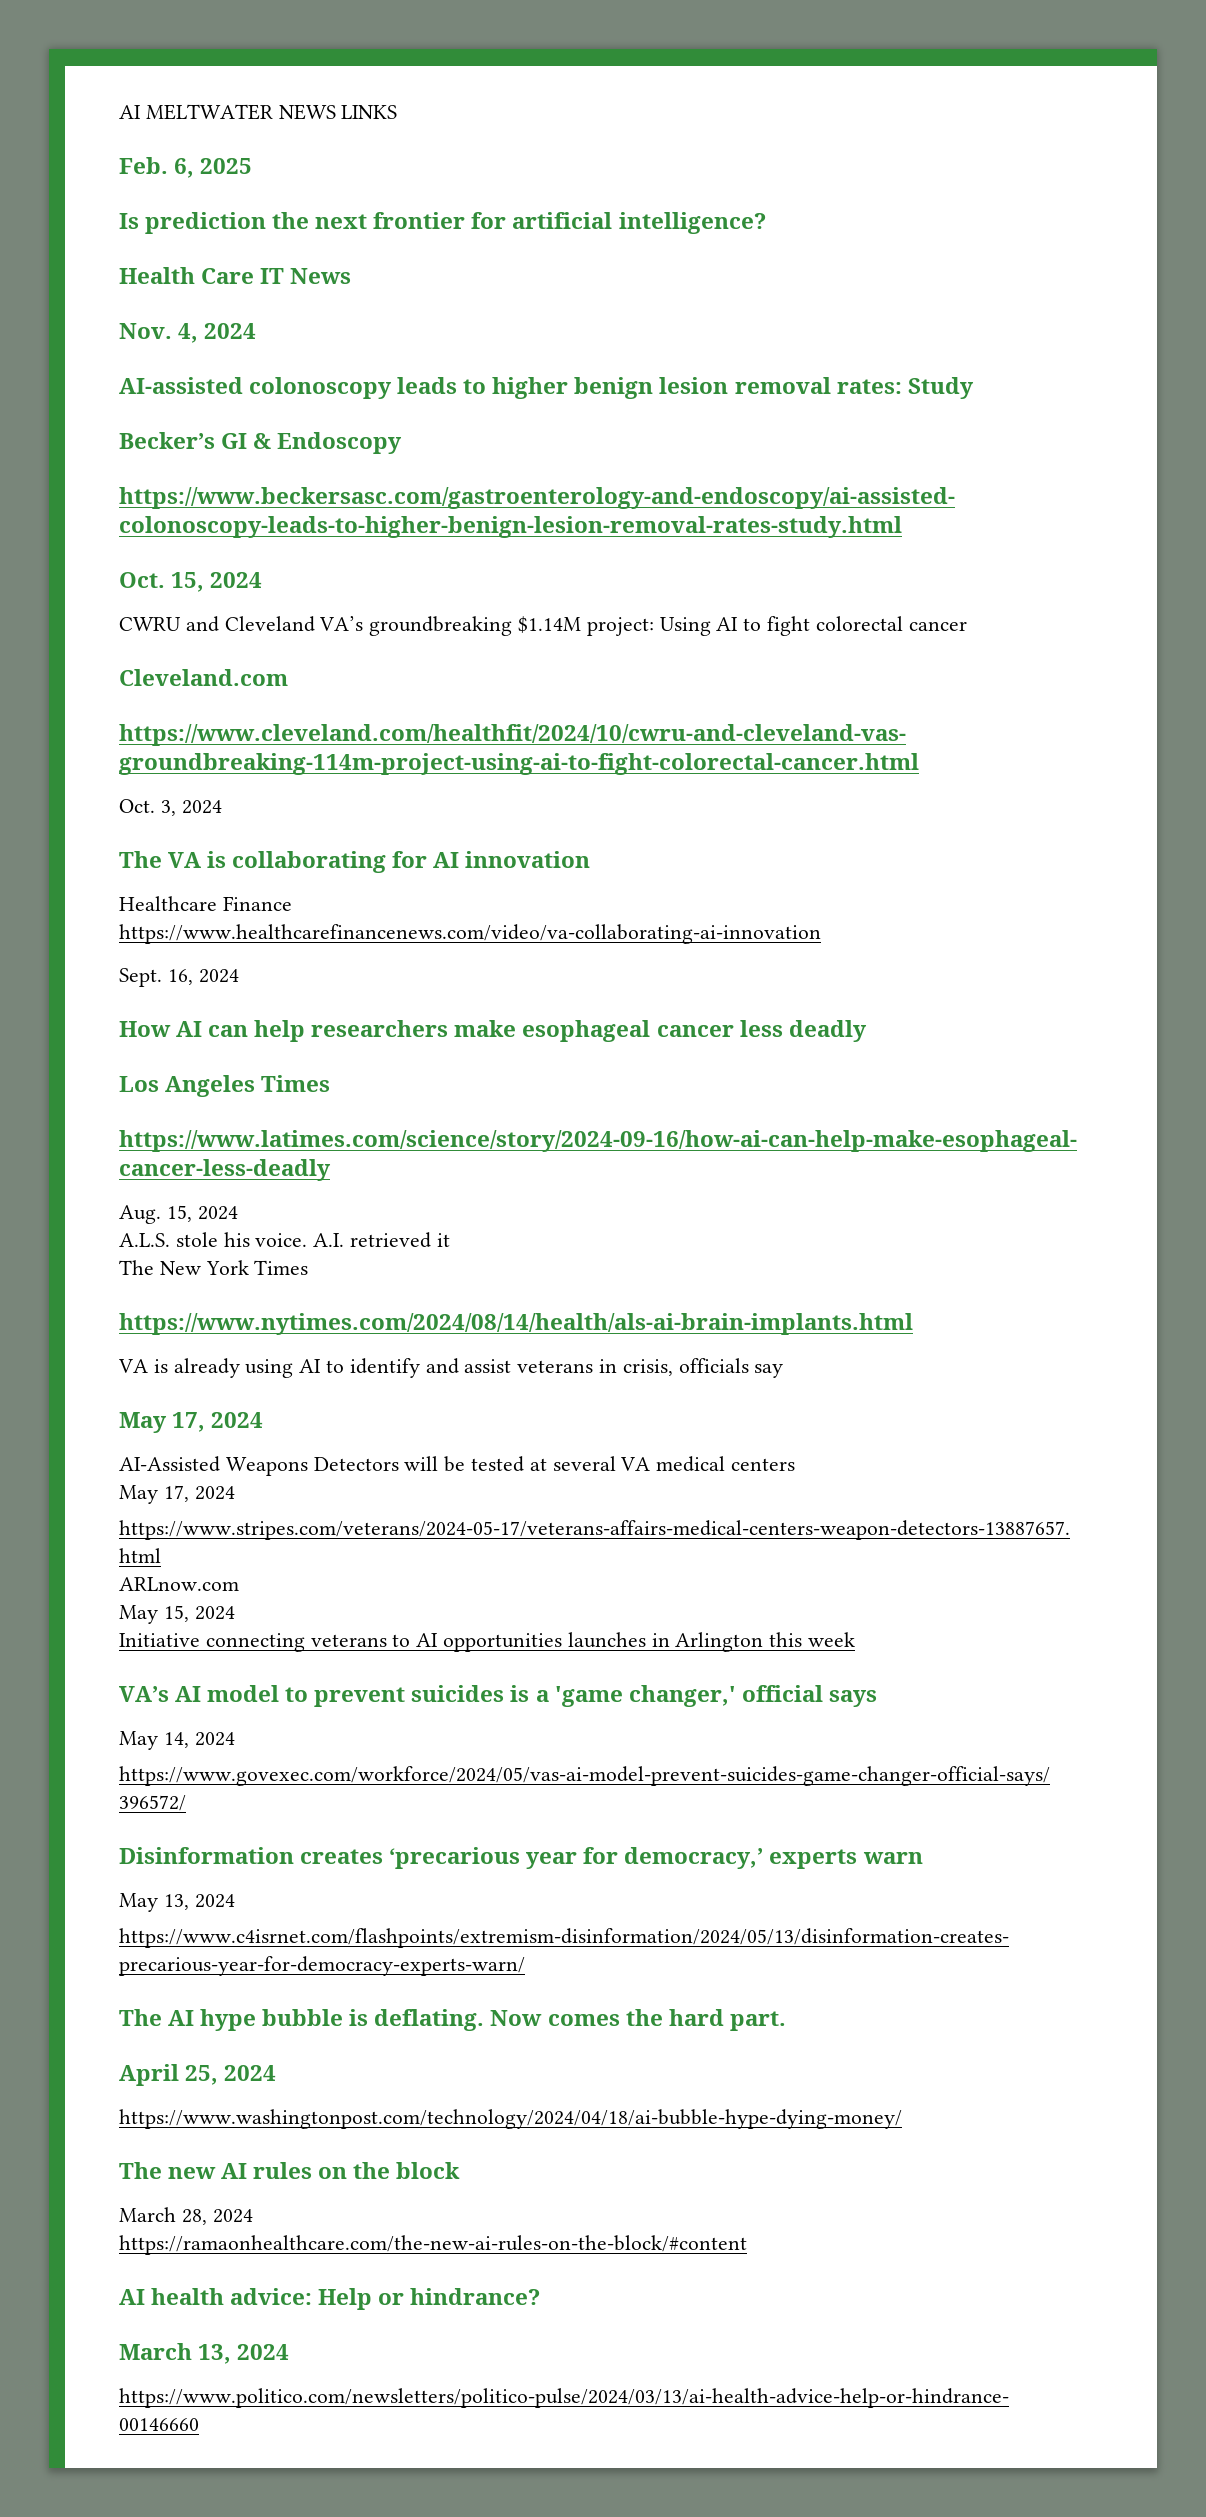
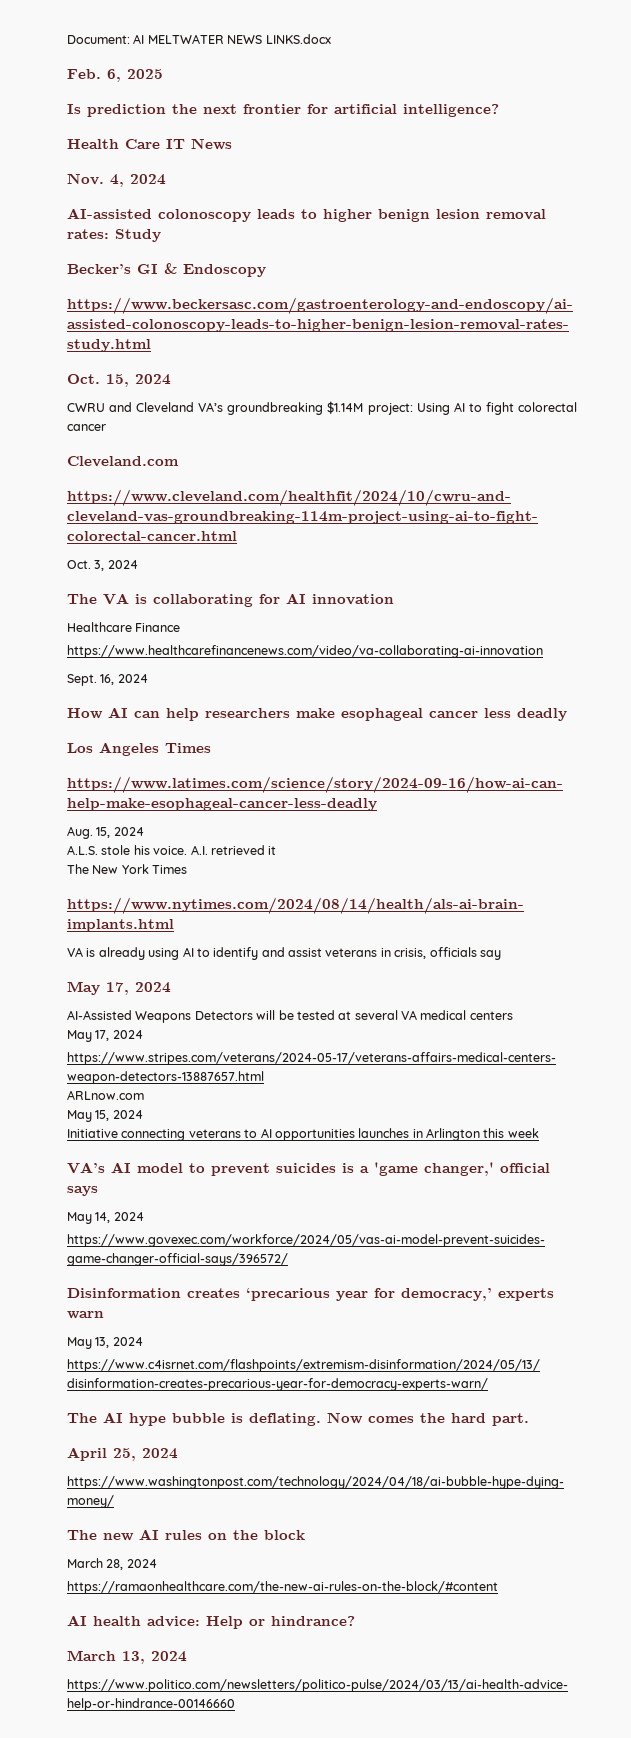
(119, 112) none -> [67,35,130,44] Document:
[341,105,398,119] LINKS -> [265,34,331,44] LINKS.docx

